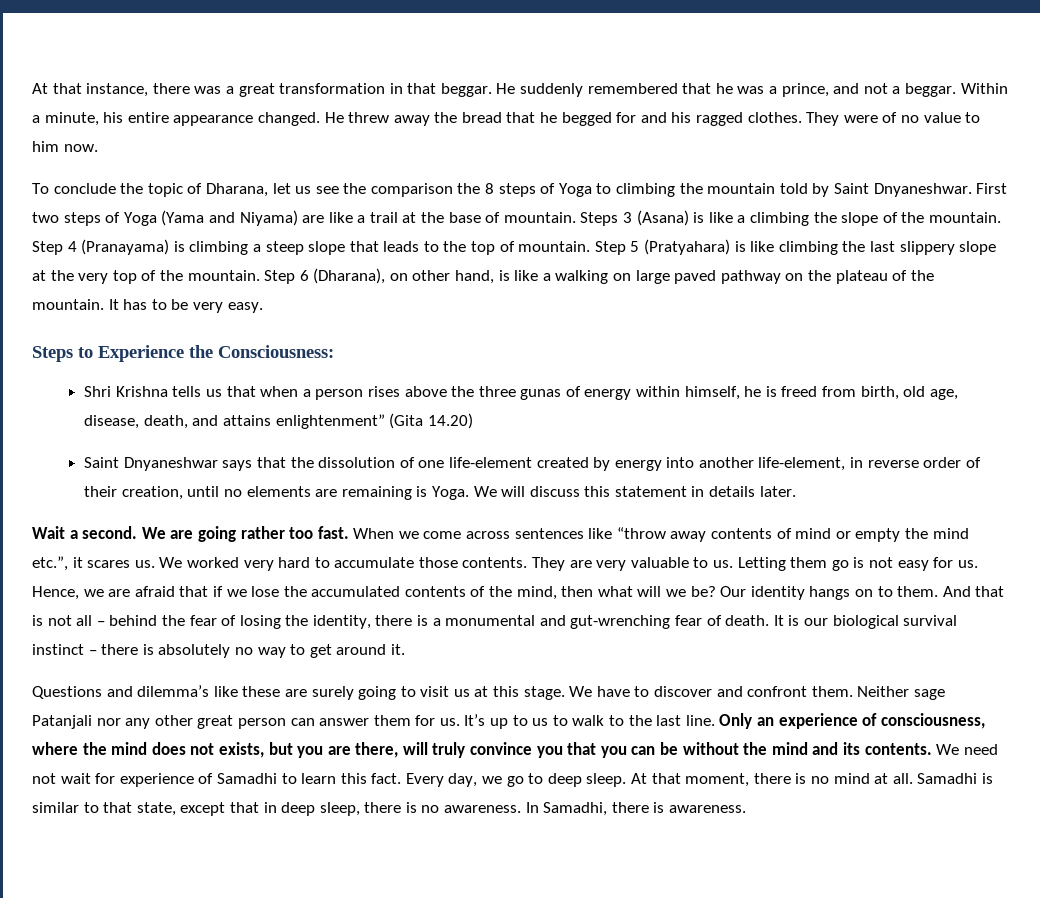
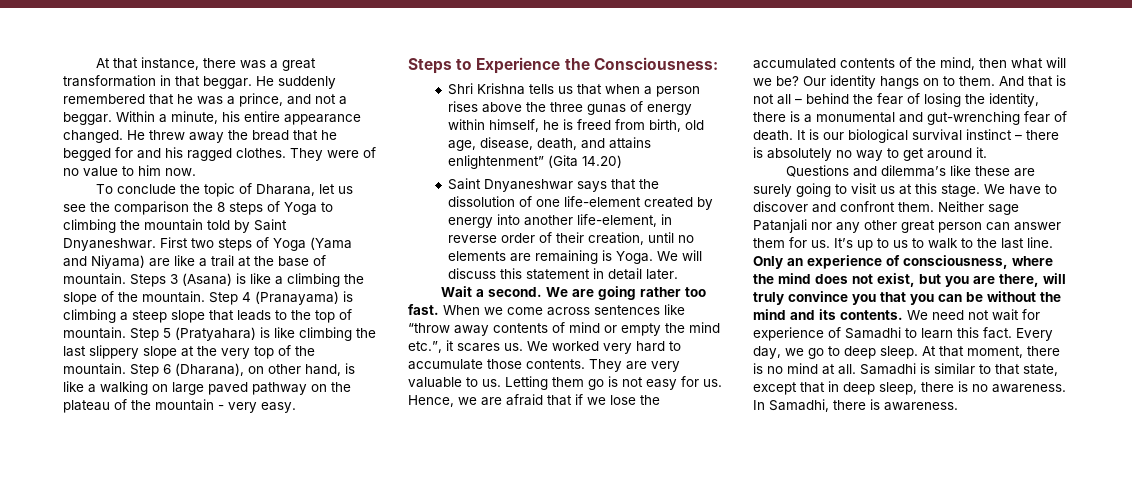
[32,299,189,310] mountain. It has to be -> [155,399,224,411] mountain -
[709,486,756,497] details -> [608,268,643,280] detail
[218,742,264,758] exists, -> [877,273,915,287] exist,

